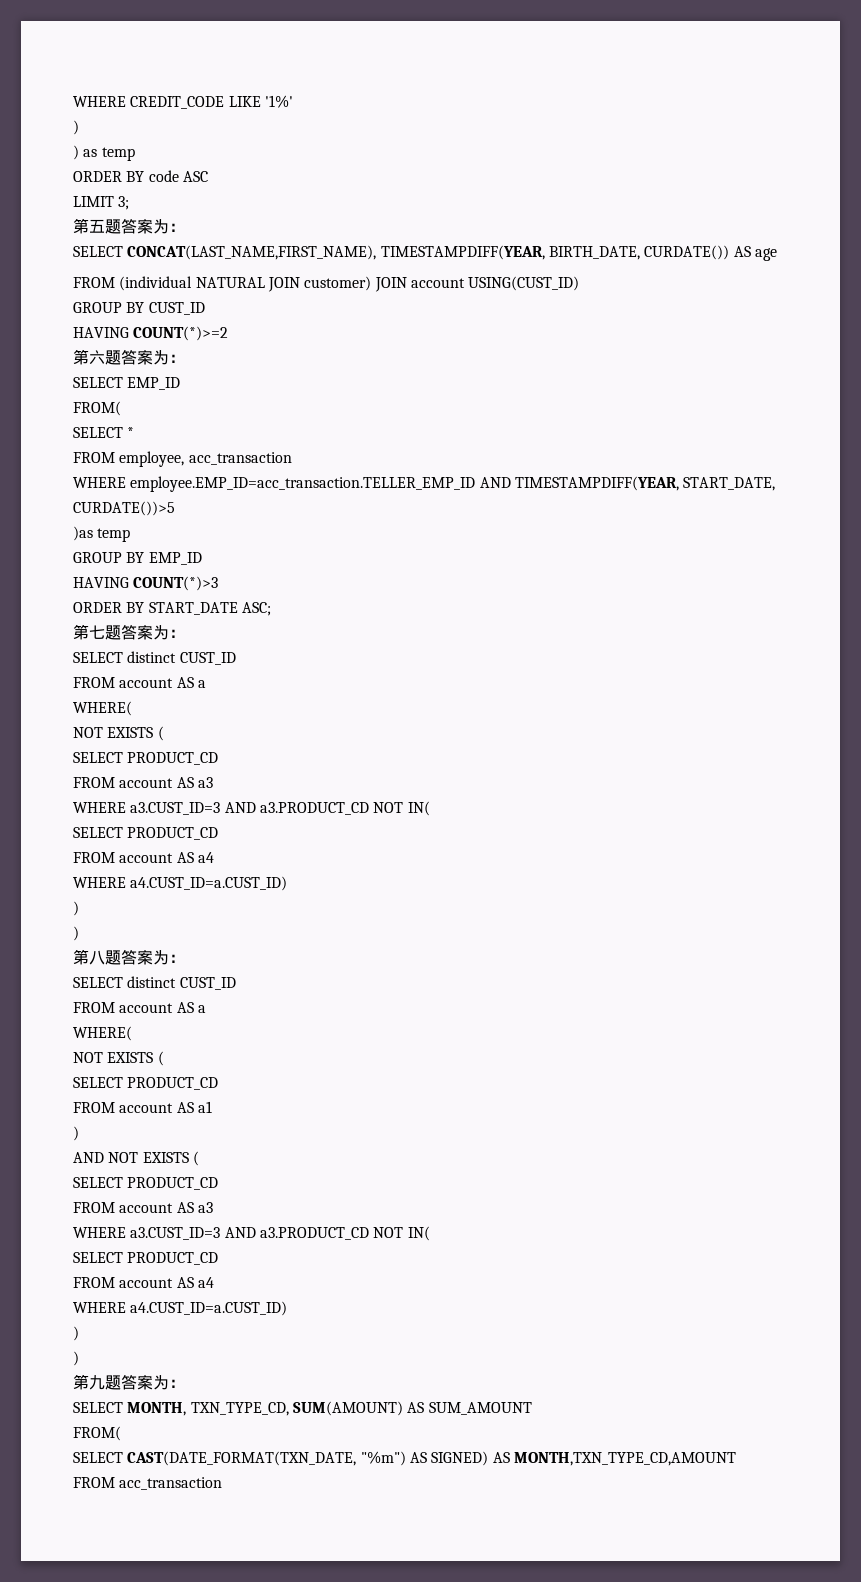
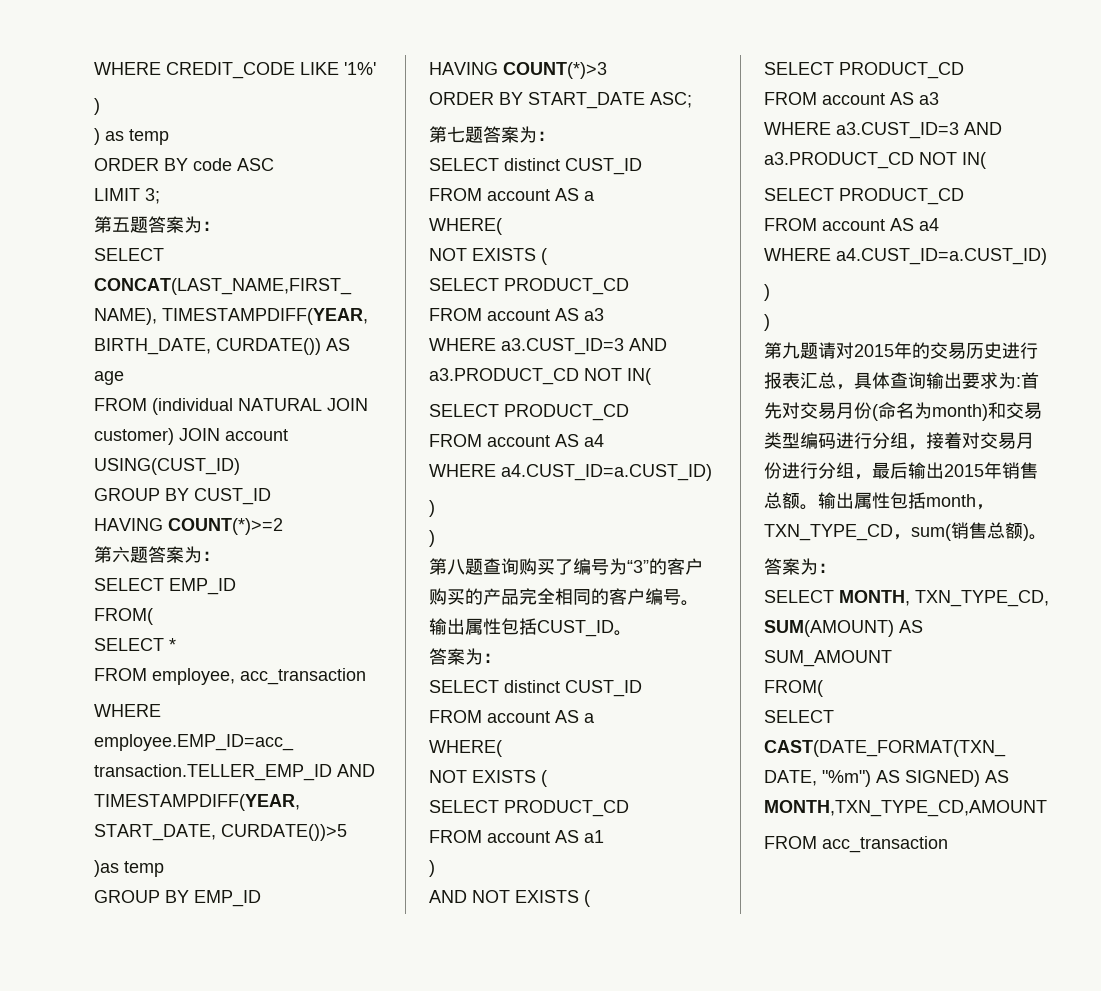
(121, 957) none -> [483,558,703,575] [429,588,699,606] [429,618,632,637] 查询购买了编号为“3”的客户购买的产品完全相同的客户编号。输出属性包括CUST_ID。 //
(121, 1382) none -> [818,342,1038,359] [764,372,1039,390] [764,402,1042,421] [764,432,1034,450] [764,462,1038,480] [764,492,994,510] [764,522,1047,541] 请对2015年的交易历史进行报表汇总，具体查询输出要求为:首先对交易月份(命名为month)和交易类型编码进行分组，接着对交易月份进行分组，最后输出2015年销售总额。输出属性包括month，TXN_TYPE_CD，sum(销售总额)。 //

